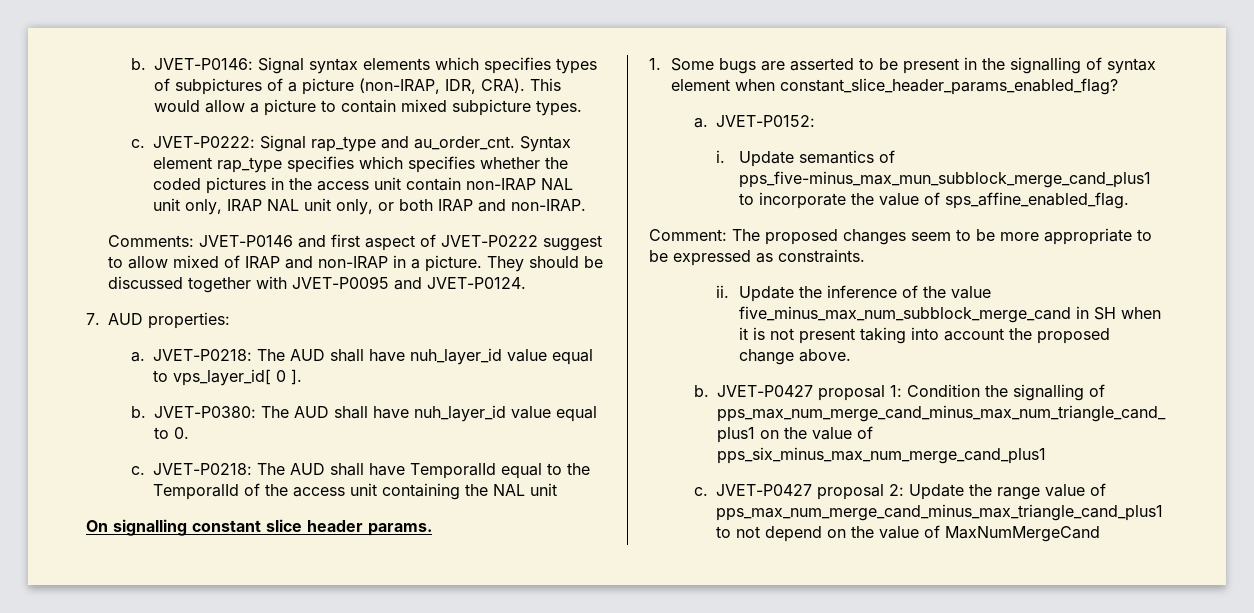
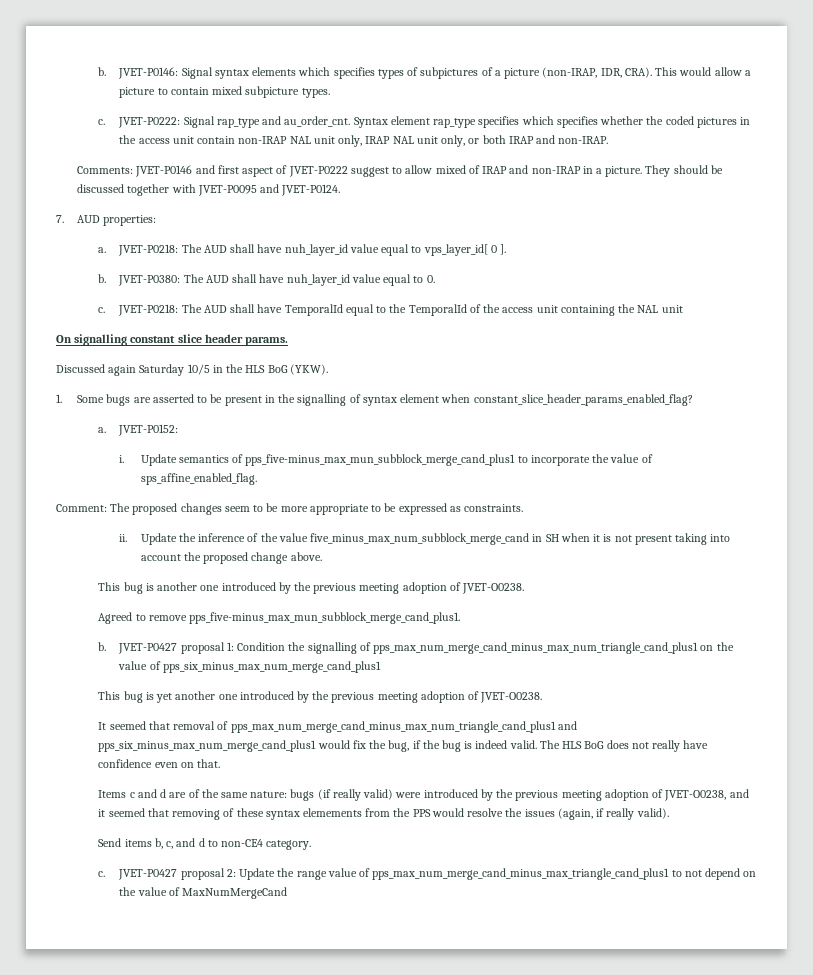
(432, 529) none -> [56,364,328,376] // Discussed again Saturday 10/5 in the HLS BoG (YKW).
(851, 355) none -> [98,582,525,594] [98,612,461,624] // This bug is another one introduced by the previous meeting adoption of JVET-O0238. // Agreed to remove pps_five-minus_max_mun_subblock_merge_cand_plus1.
(1046, 455) none -> [98,691,543,703] [98,721,577,733] [98,740,709,752] [98,759,221,768] [98,789,749,801] [98,808,669,820] [98,838,312,850] // This bug is yet another one introduced by the previous meeting adoption of JVET-O0238. // It seemed that removal of pps_max_num_merge_cand_minus_max_num_triangle_cand_plus1 and pps_six_minus_max_num_merge_cand_plus1 would fix the bug, if the bug is indeed valid. The HLS BoG does not really have confidence even on that. // Items c and d are of the same nature: bugs (if really valid) were introduced by the previous meeting adoption of JVET-O0238, and it seemed that removing of these syntax elemements from the PPS would resolve the issues (again, if really valid). // Send items b, c, and d to non-CE4 category.

